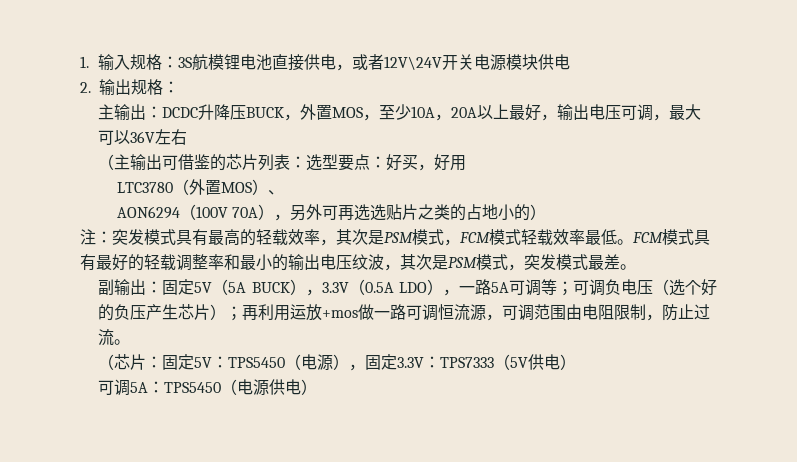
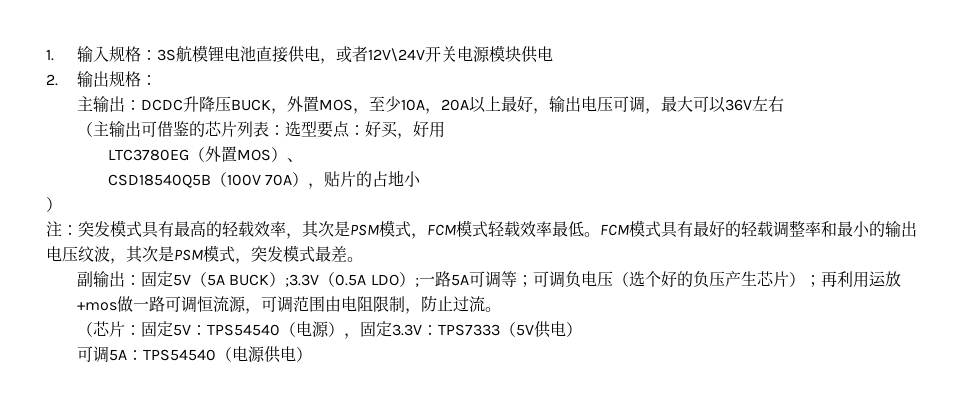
[116,182,173,193] LTC3780 -> [108,149,190,161] LTC3780EG
[116,206,180,219] AON6294 -> [108,174,212,188] CSD18540Q5B
[289,204,450,221] 另外可再选选贴片之类 -> [324,171,357,187] 贴片
[513,204,530,221] 的 -> (422, 179) //
[305,282,349,296] ，3.3V -> [285,274,320,287] ;3.3V
[443,289,459,296] ， -> [414,277,419,287] ;
[228,357,286,368] TPS5450 -> [207,324,281,336] TPS54540
[164,382,222,393] TPS5450 -> [143,349,217,361] TPS54540

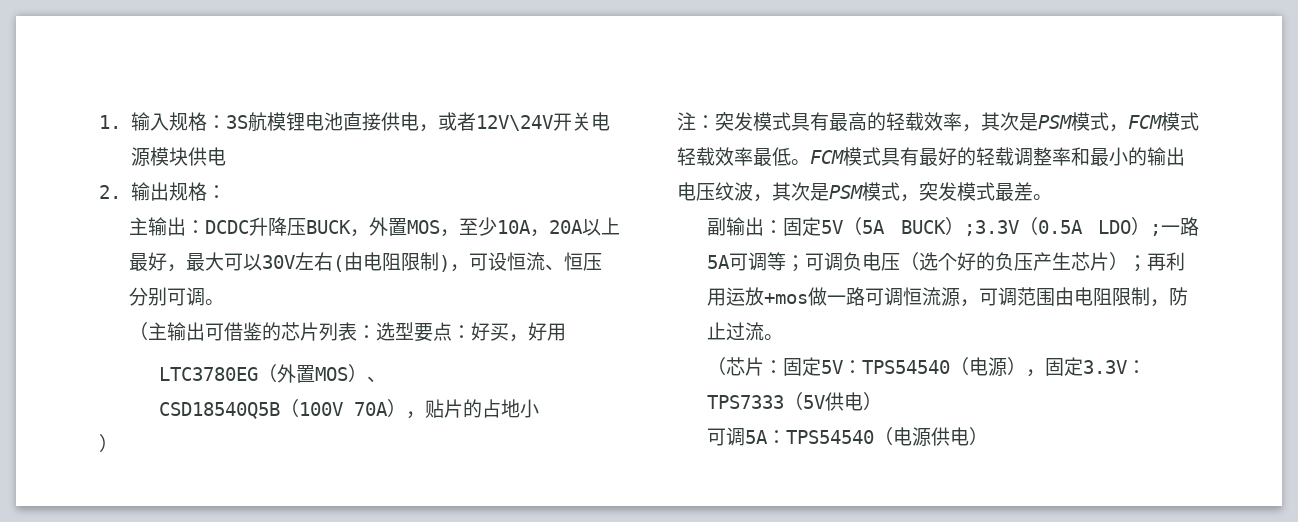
[549,96,662,114] 输出电压可调， -> (187, 268) none
[725,99,753,111] 36V -> [262,255,296,269] 30V
(785, 104) none -> [333,252,603,272] [129,287,225,306] (由电阻限制)，可设恒流、恒压分别可调。

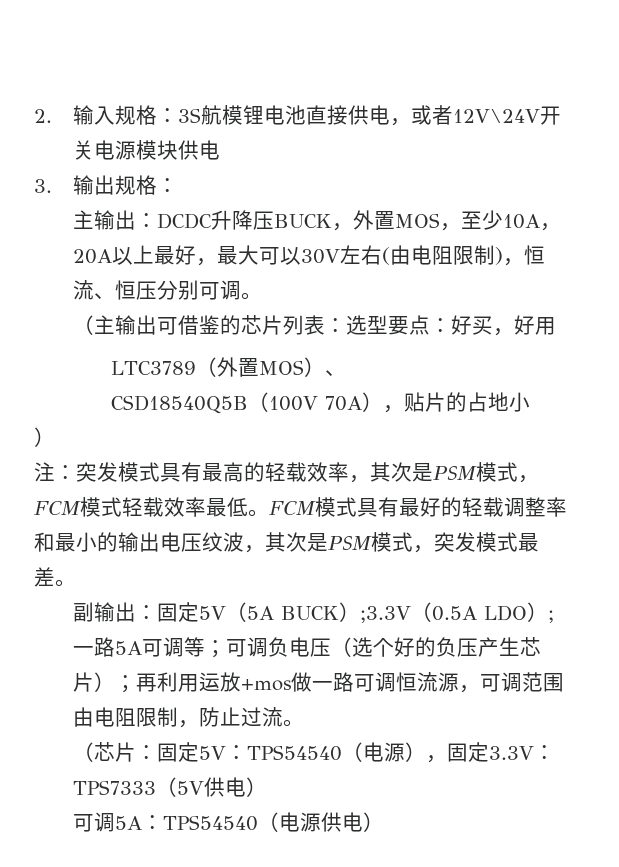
[99,115,121,129] 1. -> [34,109,52,123] 2.
[99,185,121,199] 2. -> [34,179,52,193] 3.
[469,252,508,271] 可设 -> (524, 262) none
[159,367,259,381] LTC3780EG -> [111,361,197,375] LTC3789

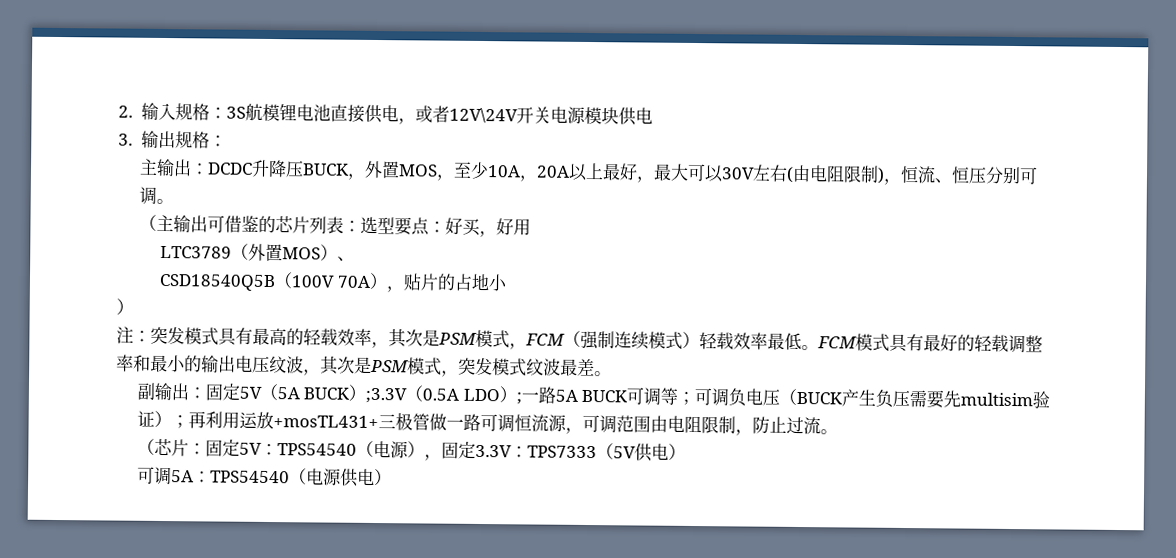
[80,497,122,517] 模式 -> [563,330,700,350] （强制连续模式）
(518, 542) none -> [526,358,561,376] 纹波
(142, 648) none -> [581,389,629,403] BUCK
[351,637,541,657] [72,672,94,692] 选个好的负压产生芯片 -> [796,389,1051,409] [136,410,155,427] BUCK产生负压需要先multisim验证
[240,679,291,691] +mos -> [272,412,430,431] +mosTL431+三极管

